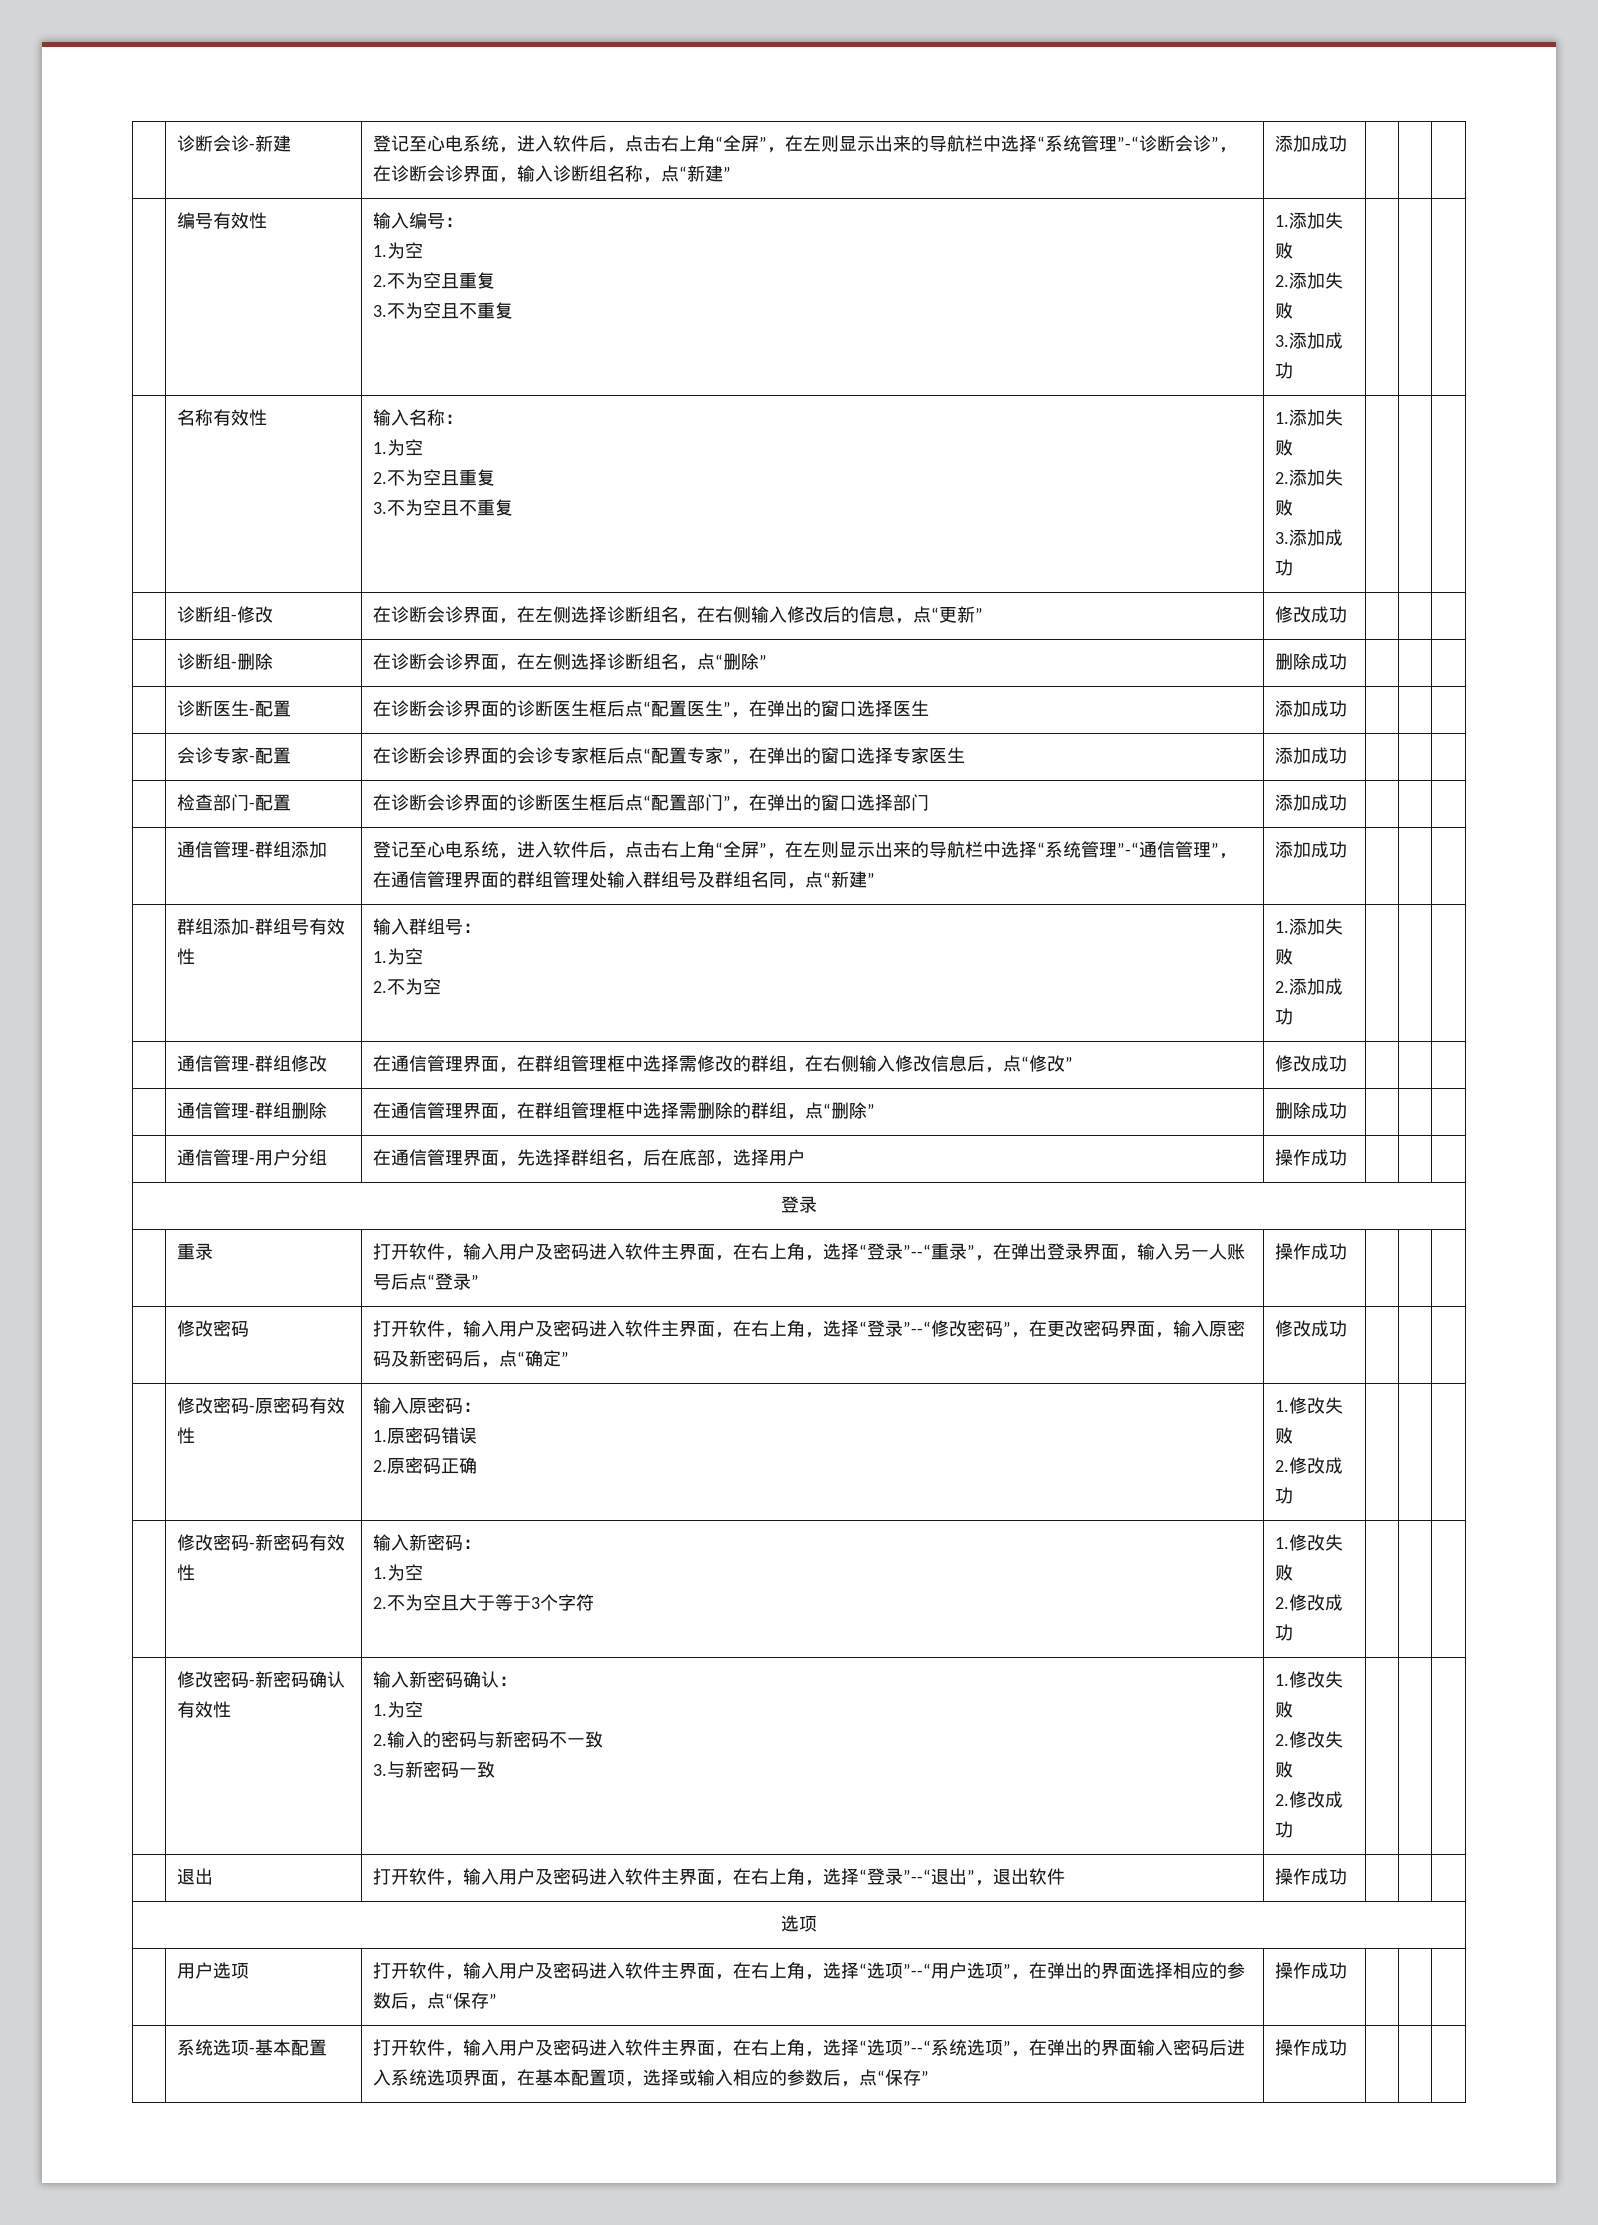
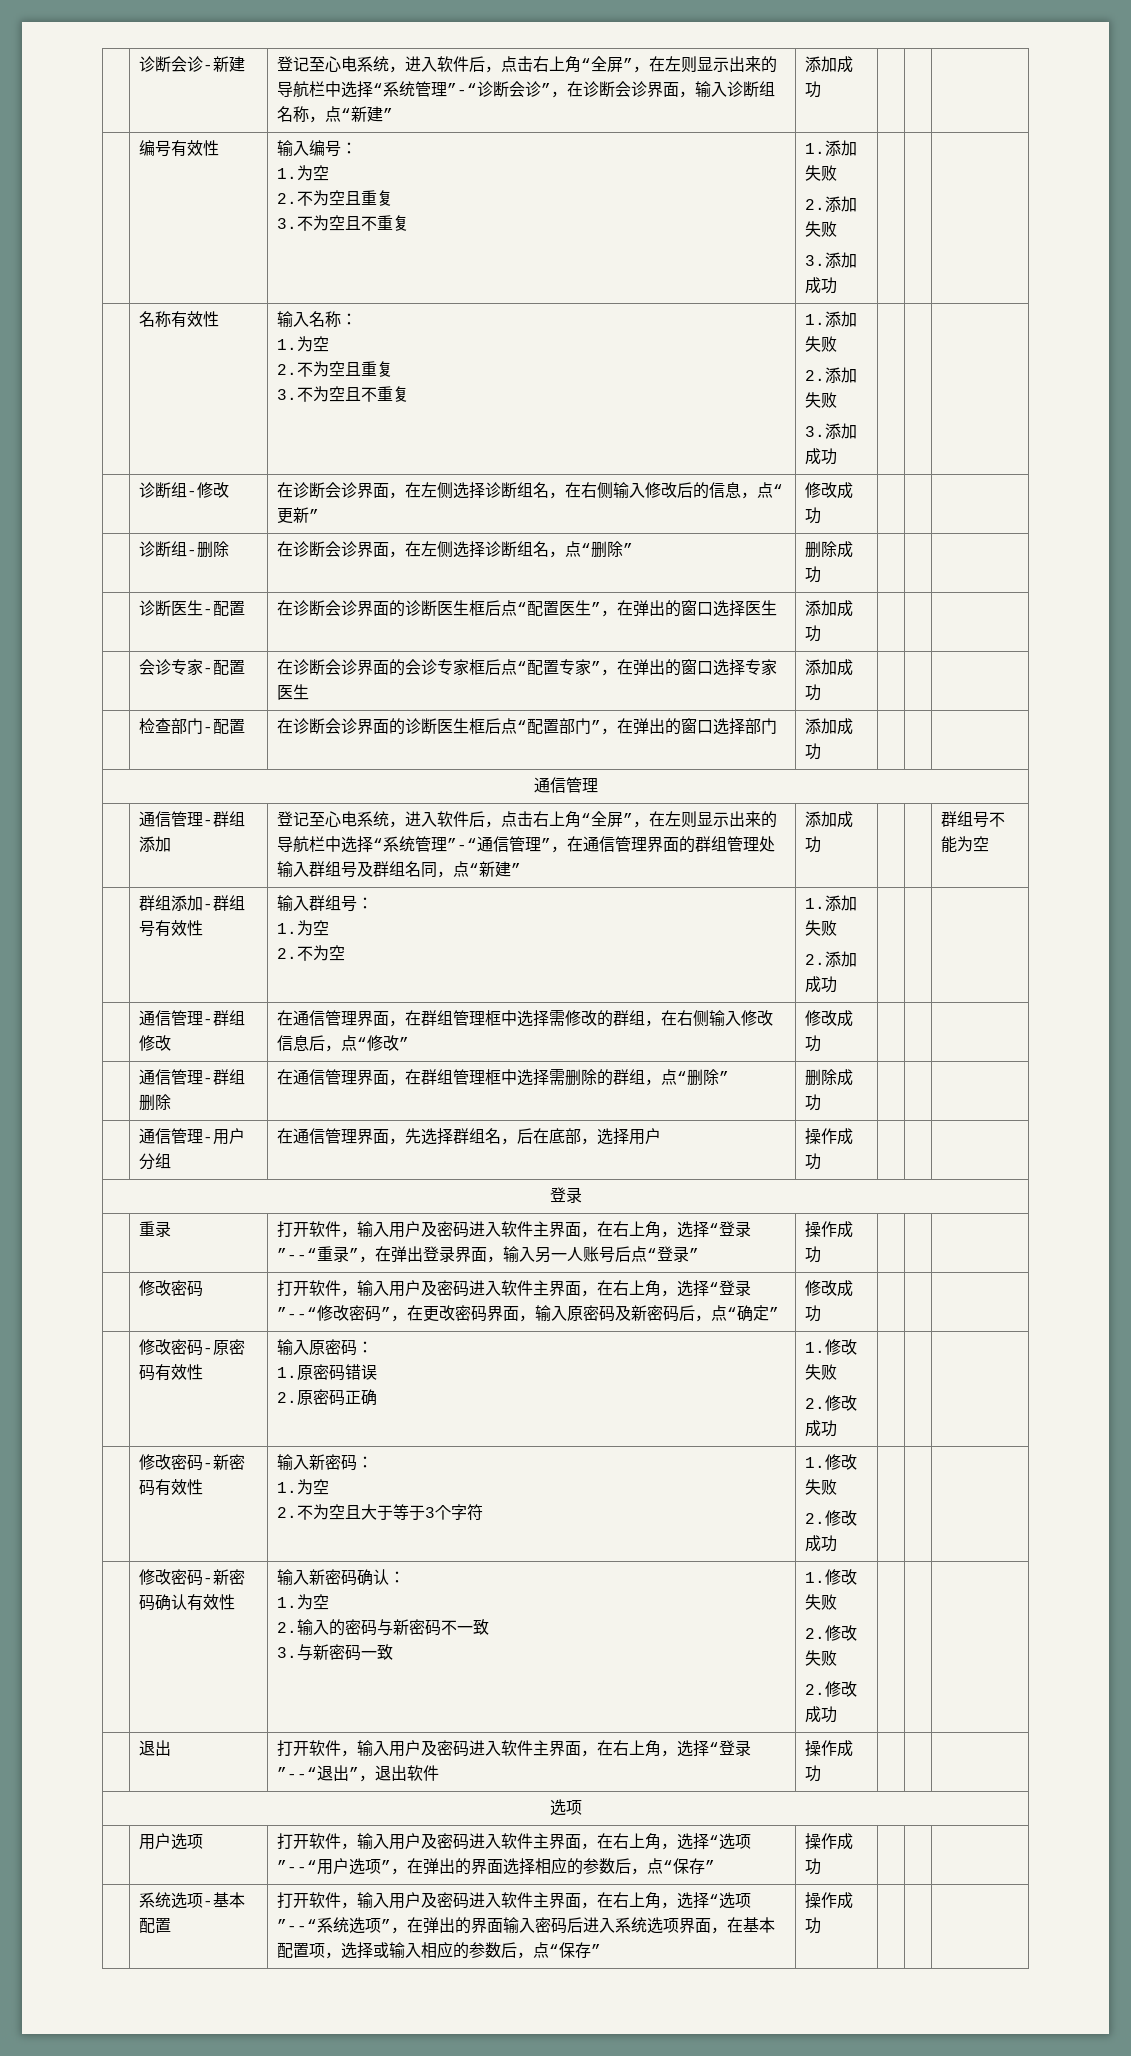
(1348, 802) none -> [533,777,598,793] // 通信管理
(1348, 849) none -> [940,811,1005,828] [940,836,989,853] 群组号不能为空

